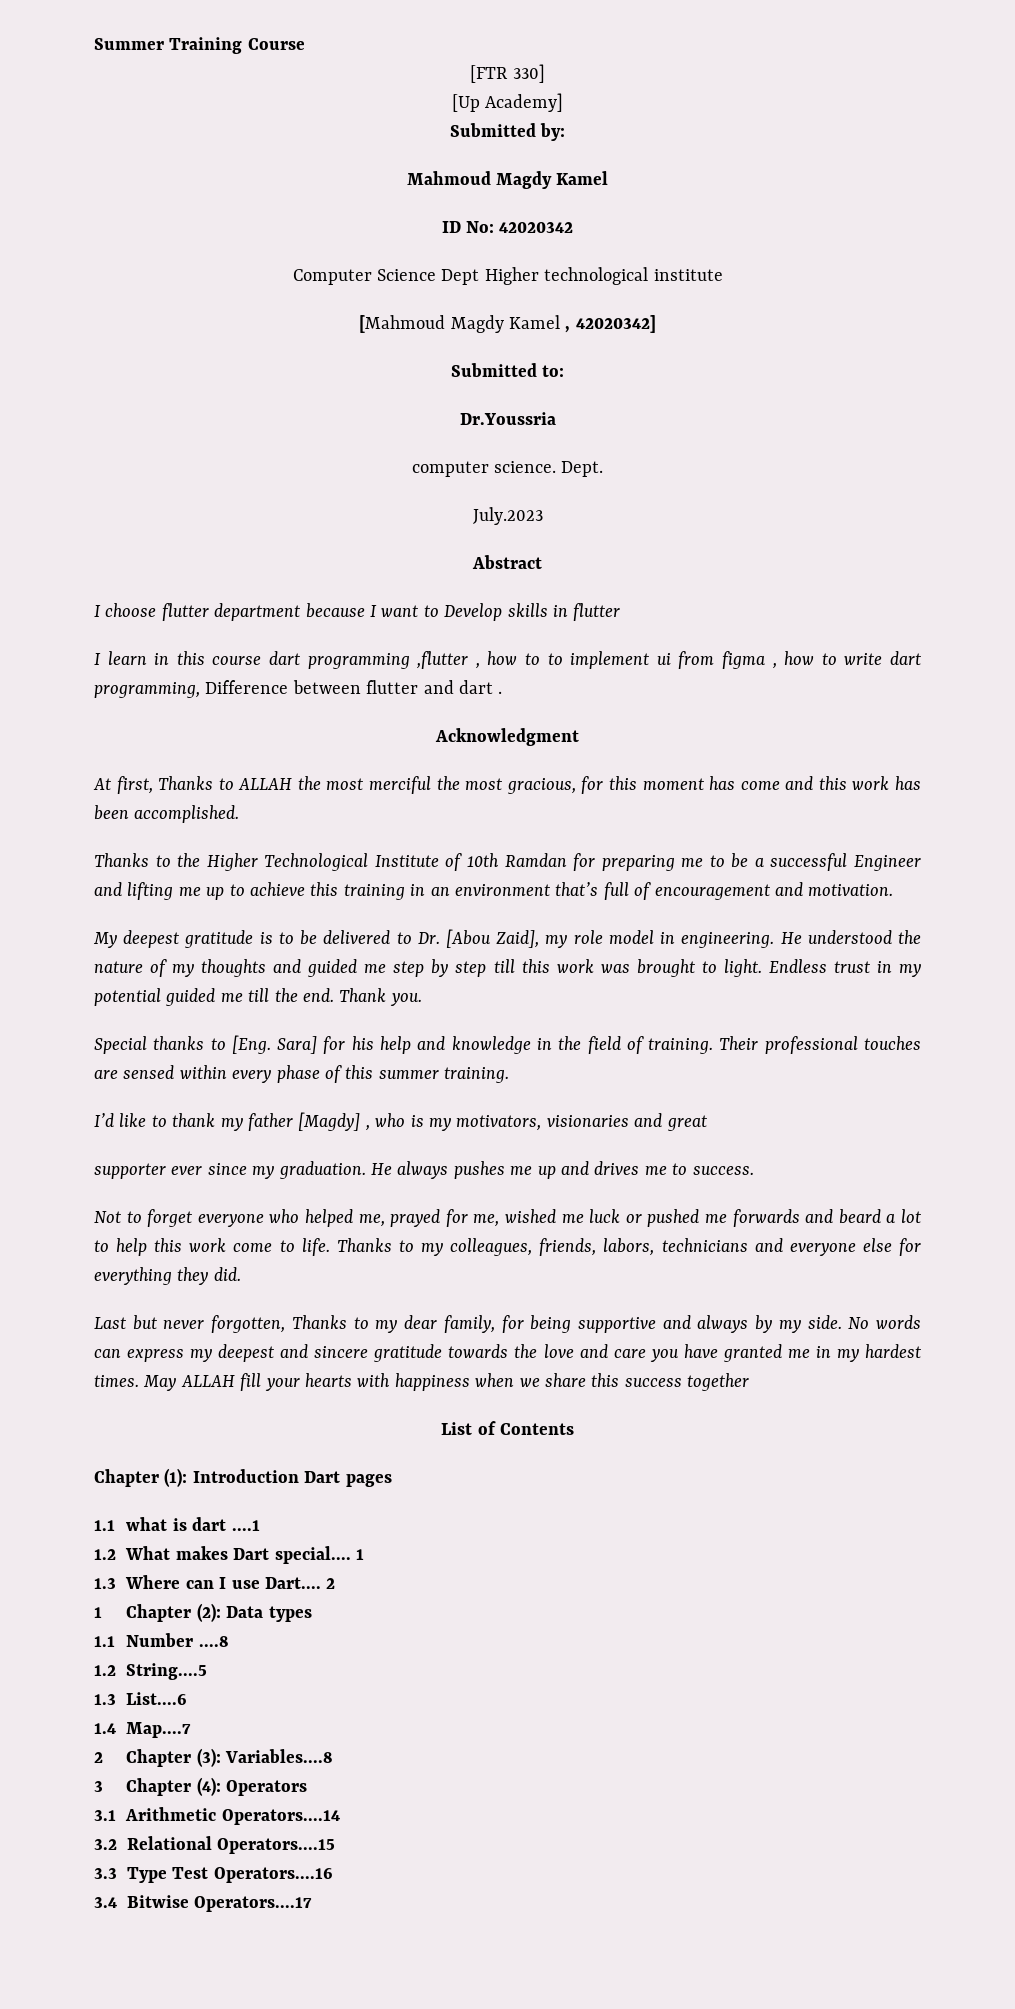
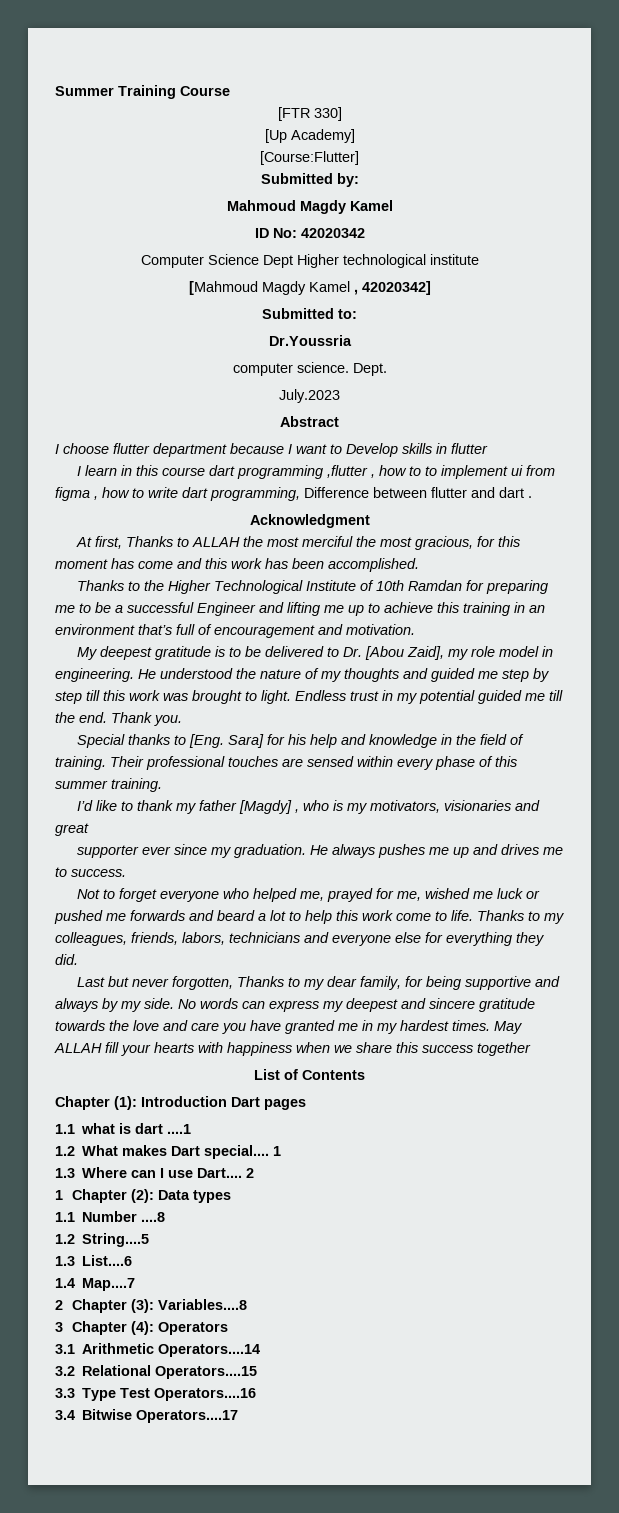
(564, 102) none -> [260,151,359,165] // [Course:Flutter]

